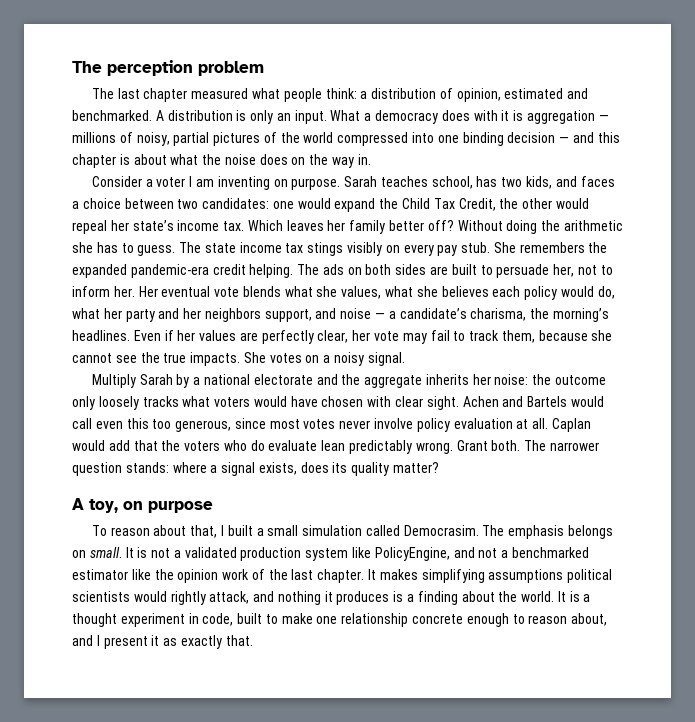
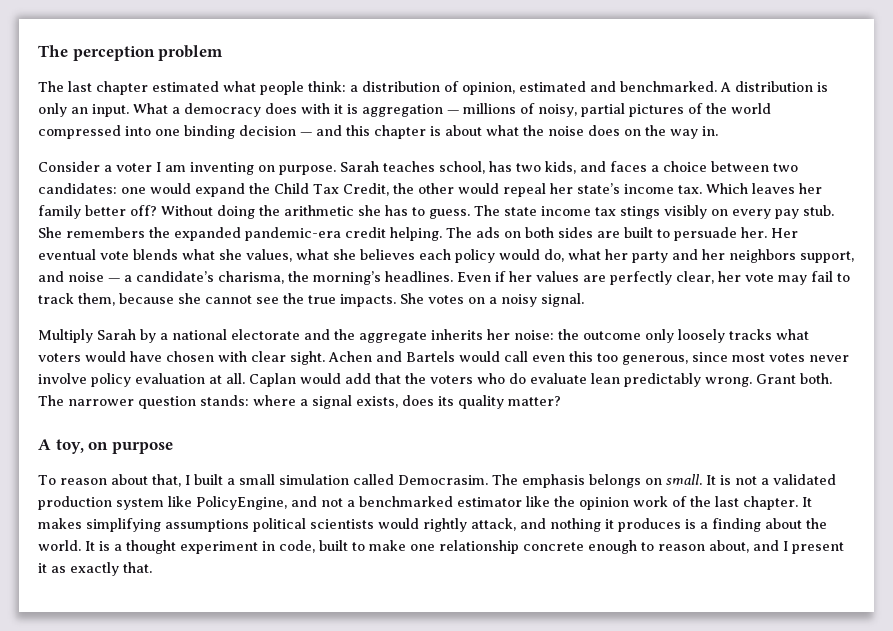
[191,88,249,99] measured -> [152,81,219,92] estimated
[553,264,613,277] [72,286,110,297] her, not to inform -> (737, 234) none

